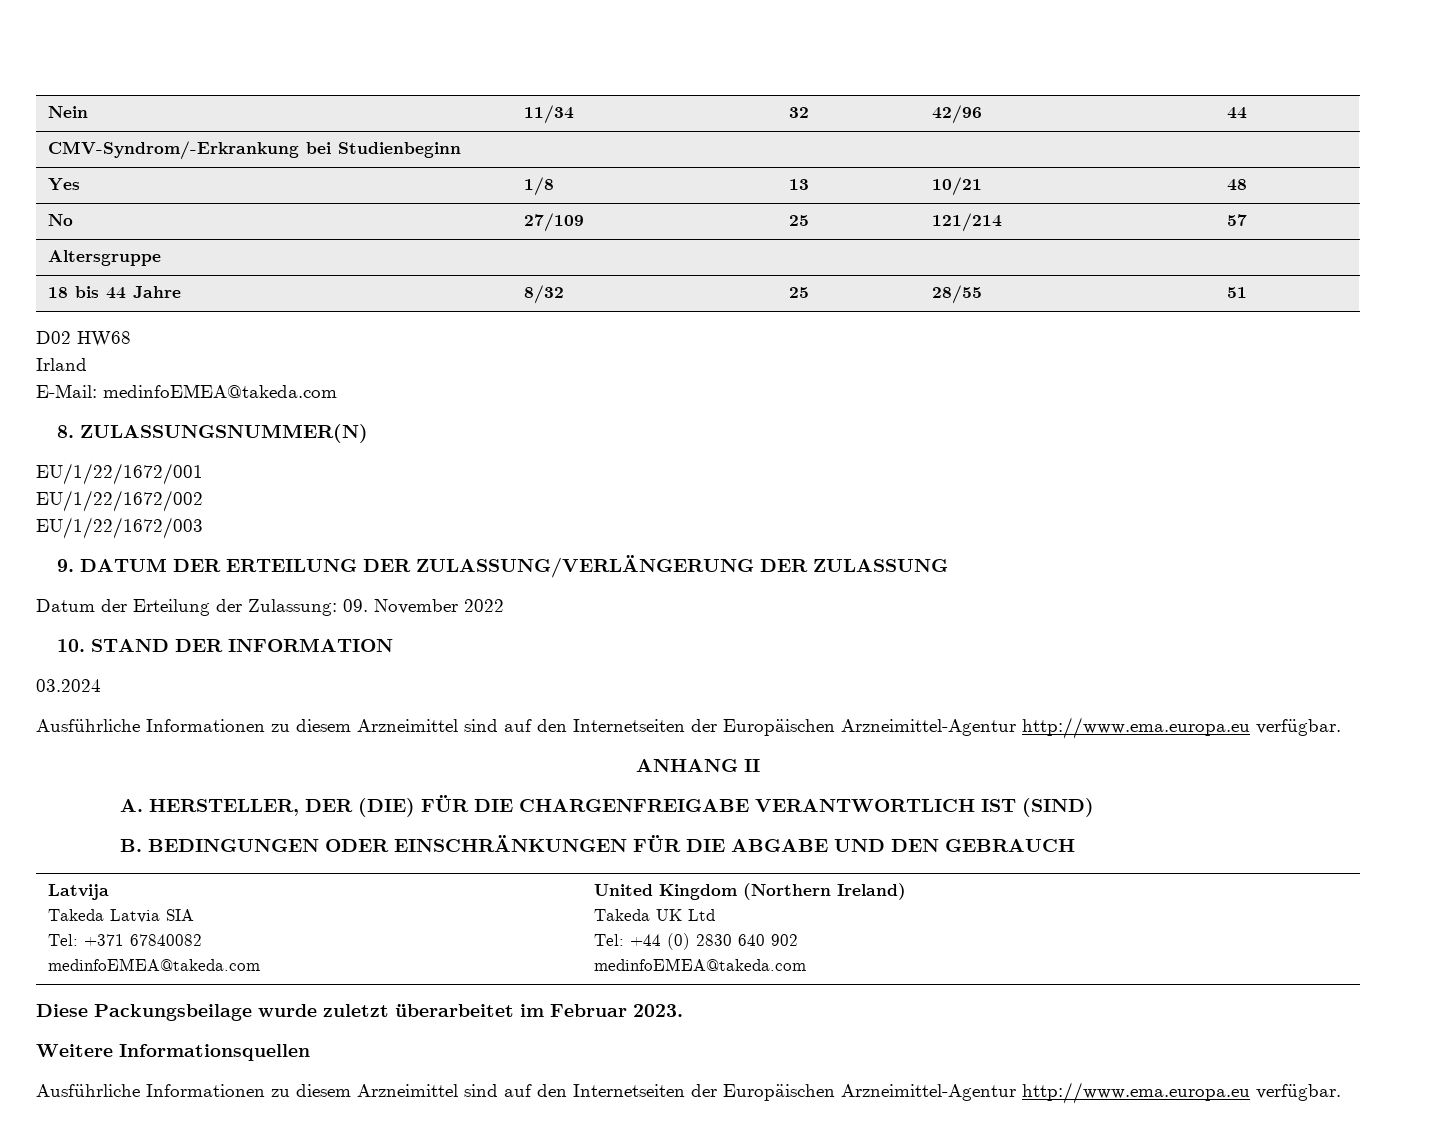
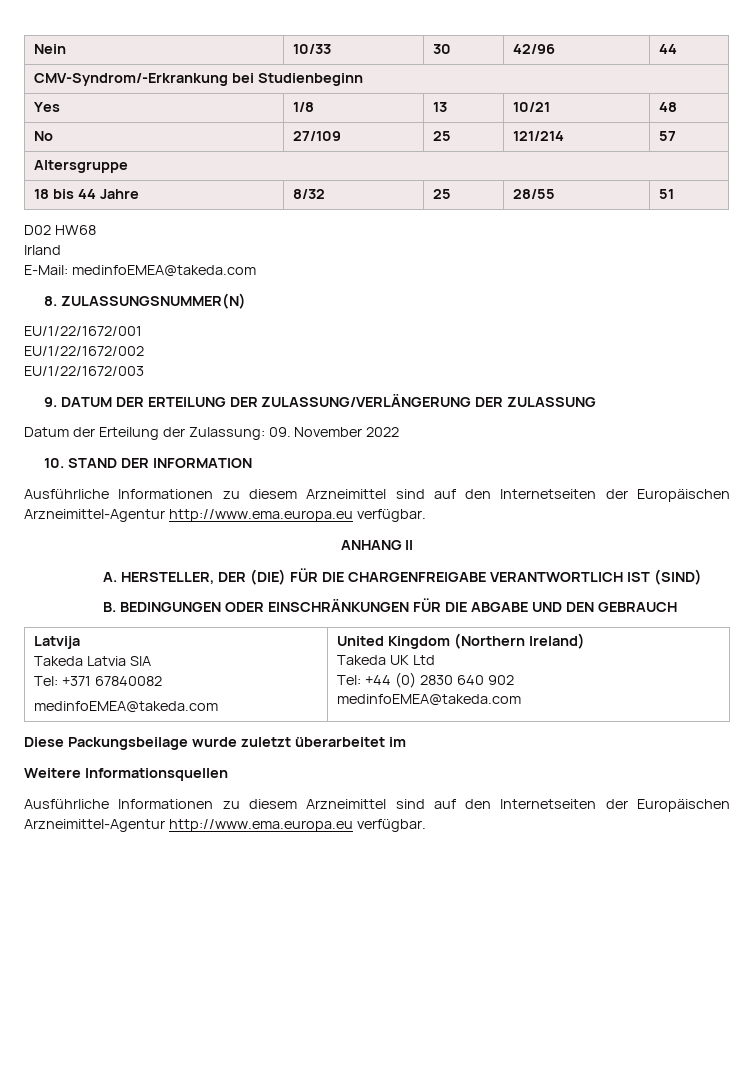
[524,105,575,124] [789,107,810,118] 11/34 | 32 -> [293,44,332,54] [433,44,452,54] 10/33 | 30
[36,679,101,692] // 03.2024 -> (252, 463) none
[550,1004,683,1017] Februar 2023. -> (406, 742) none

